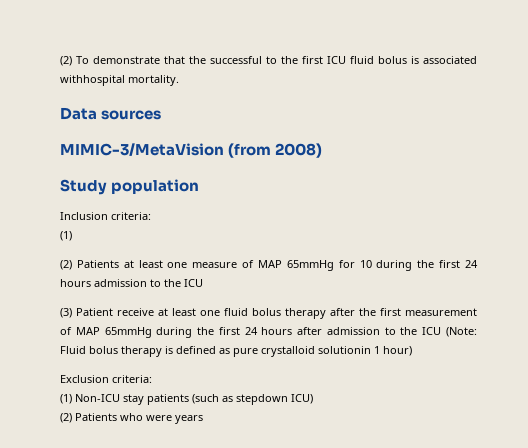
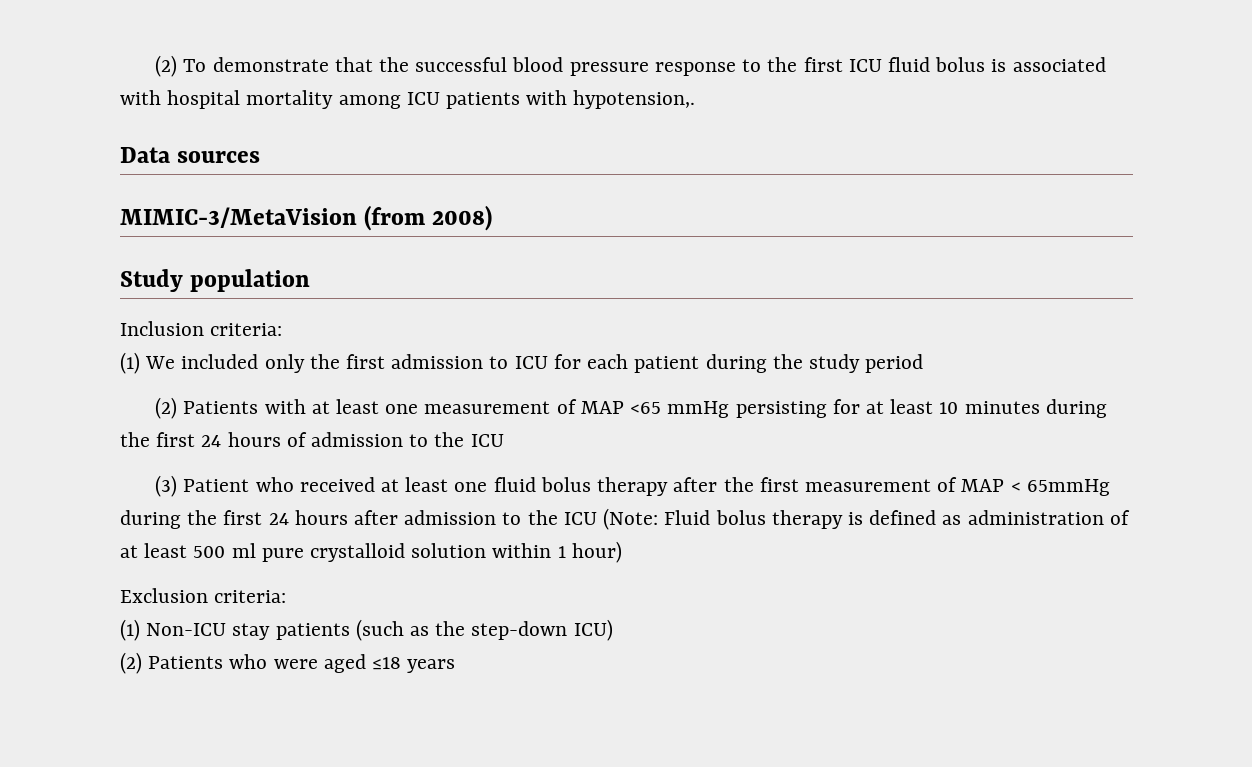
(262, 60) none -> [512,57,736,76] blood pressure response
[60,75,179,86] withhospital mortality. -> [120,90,696,109] with hospital mortality among ICU patients with hypotension,.
[60,260,478,271] [60,279,91,287] // (2) Patients at least one measure of MAP 65mmHg for 10 during the first 24 hours -> [145,354,924,373] [155,397,1107,419] [120,432,307,447] We included only the first admission to ICU for each patient during the study period // (2) Patients with at least one measurement of MAP <65 mmHg persisting for at least 10 minutes during the first 24 hours of
[117,308,154,316] receive -> [255,477,375,492] who received
(100, 331) none -> [1010,482,1021,492] <
[233,346,371,357] pure crystalloid solutionin -> [967,510,1130,525] [120,543,552,562] administration of at least 500 ml pure crystalloid solution within
[236,394,288,405] stepdown -> [435,621,568,640] the step-down
(172, 418) none -> [323,654,402,673] aged ≤18

